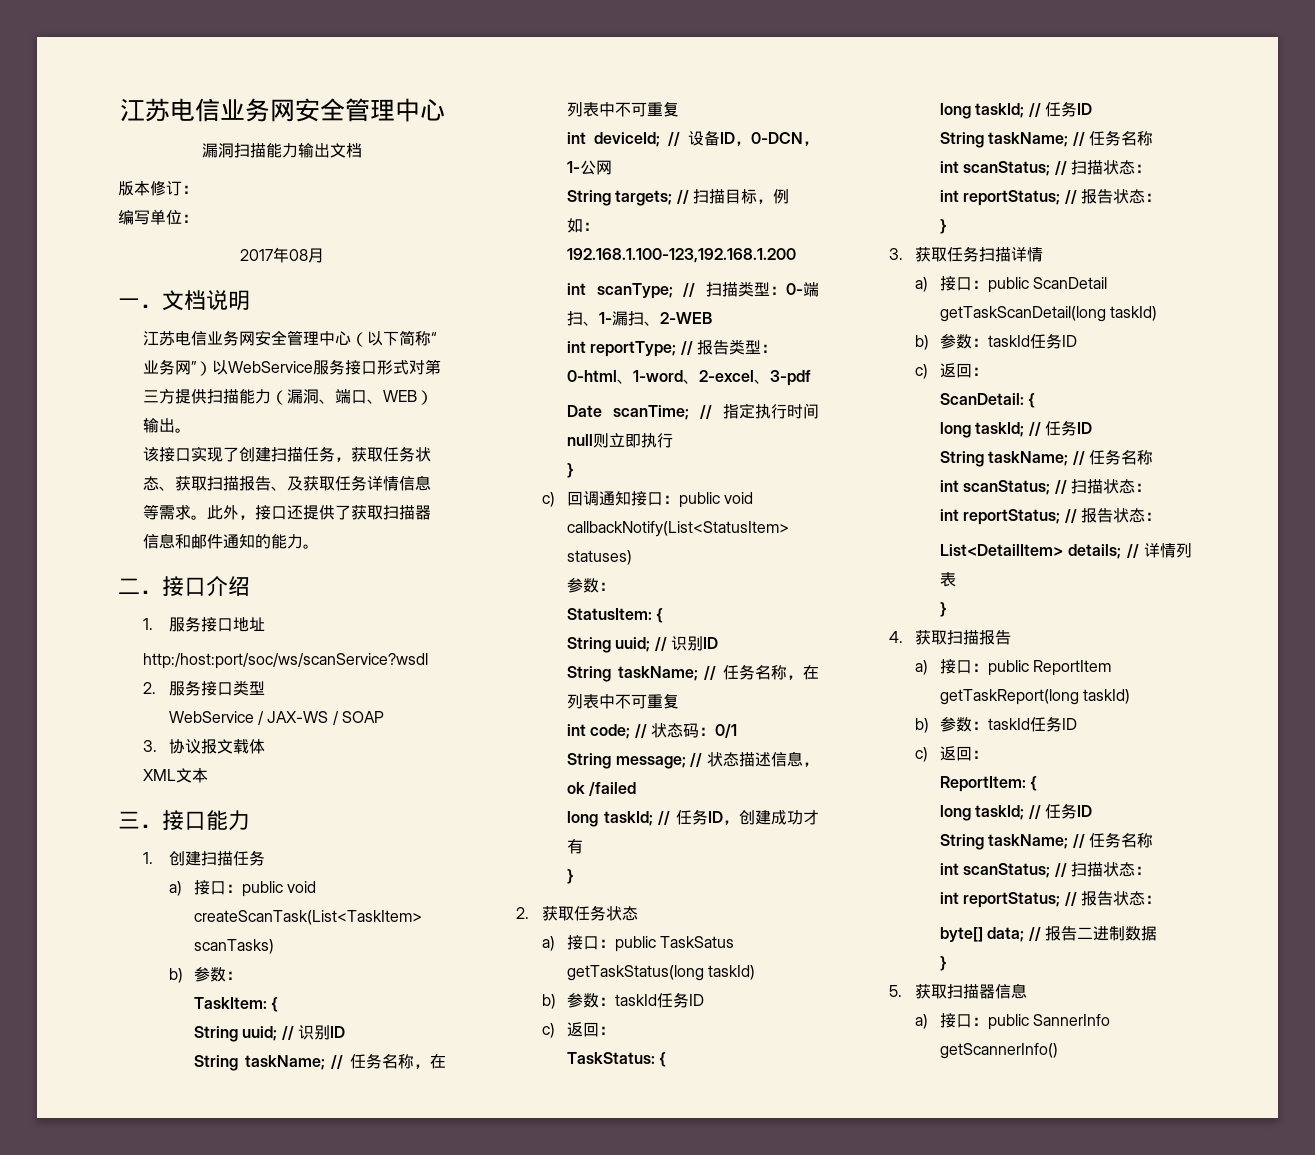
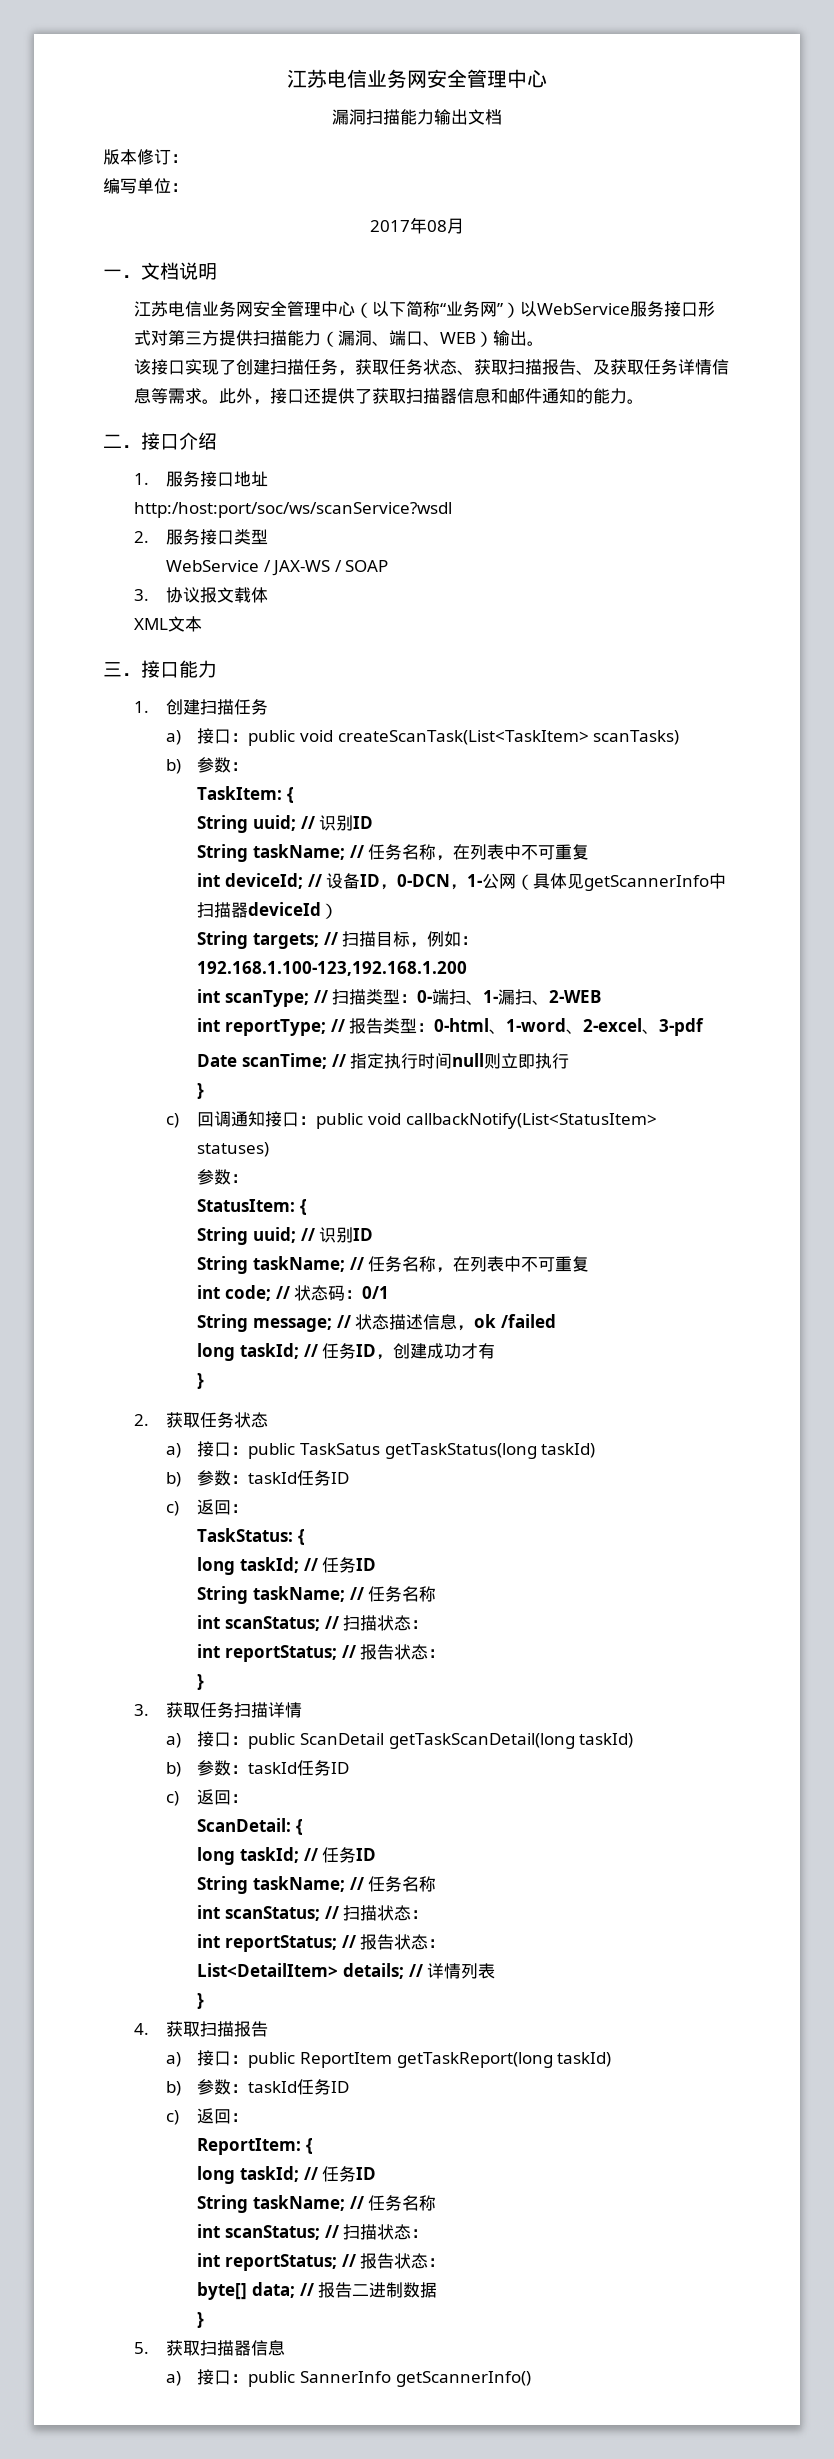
(613, 167) none -> [516,873,727,891] [197,902,339,919] （具体见getScannerInfo中扫描器deviceId）

